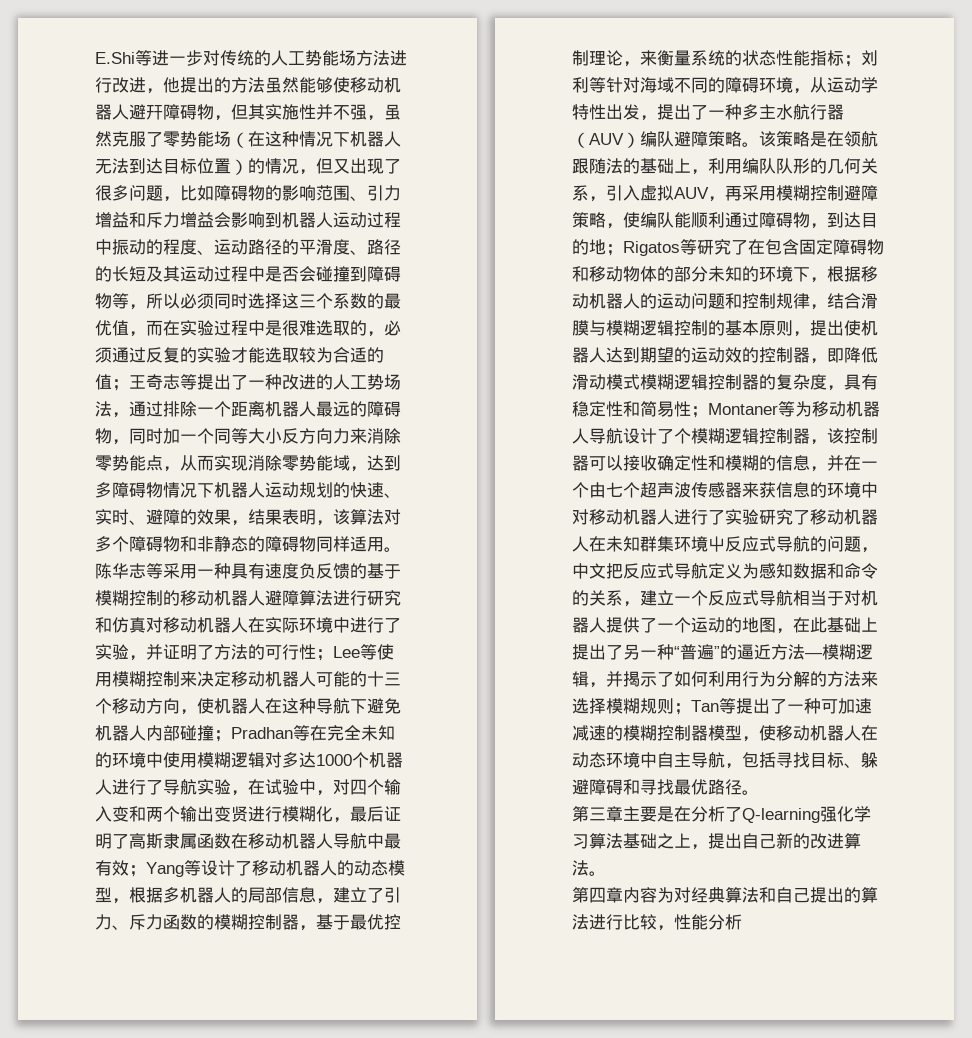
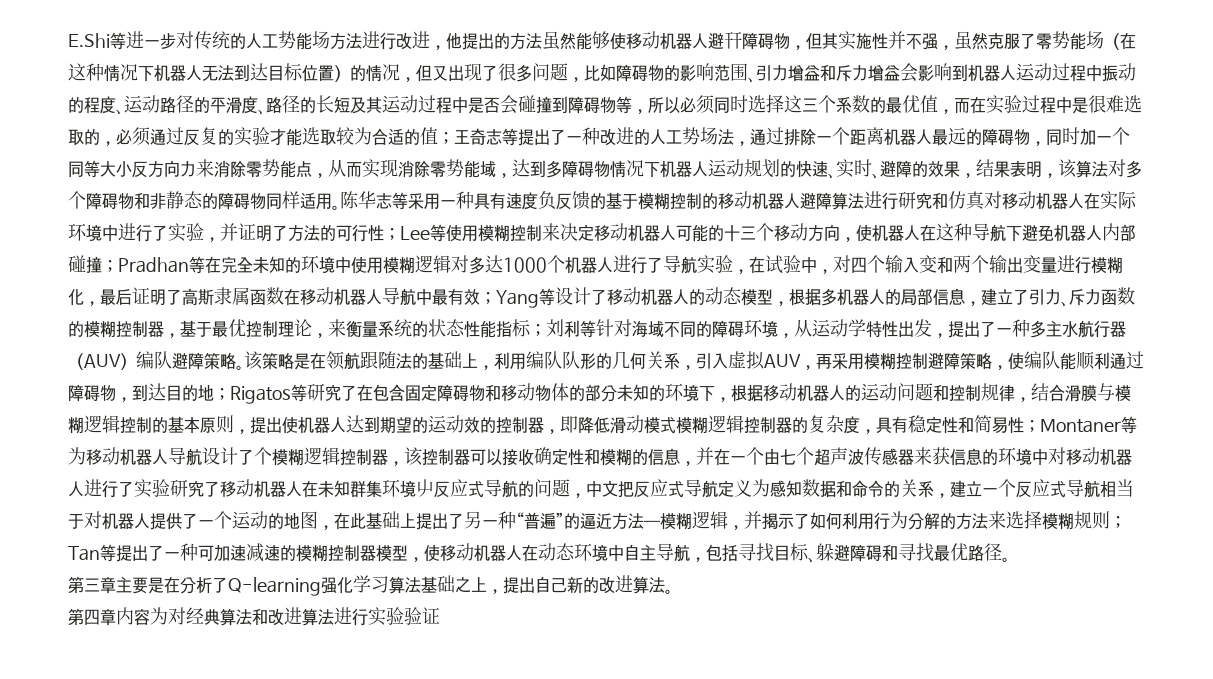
[231,806,248,822] 贤 -> [1040,257,1057,273] 量
[776,887,878,903] [572,914,742,931] 自己提出的算法进行比较，性能分析 -> [268,607,440,626] 改进算法进行实验验证

